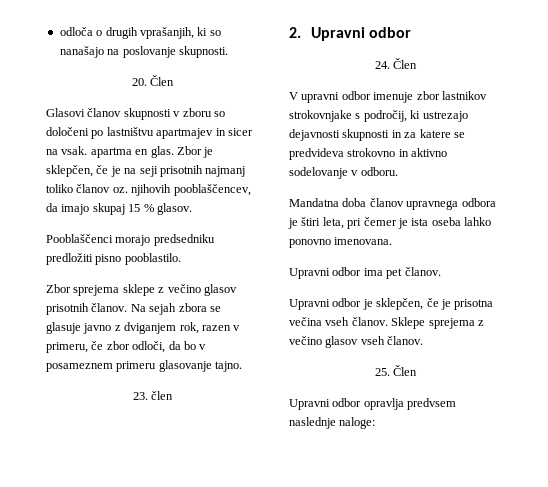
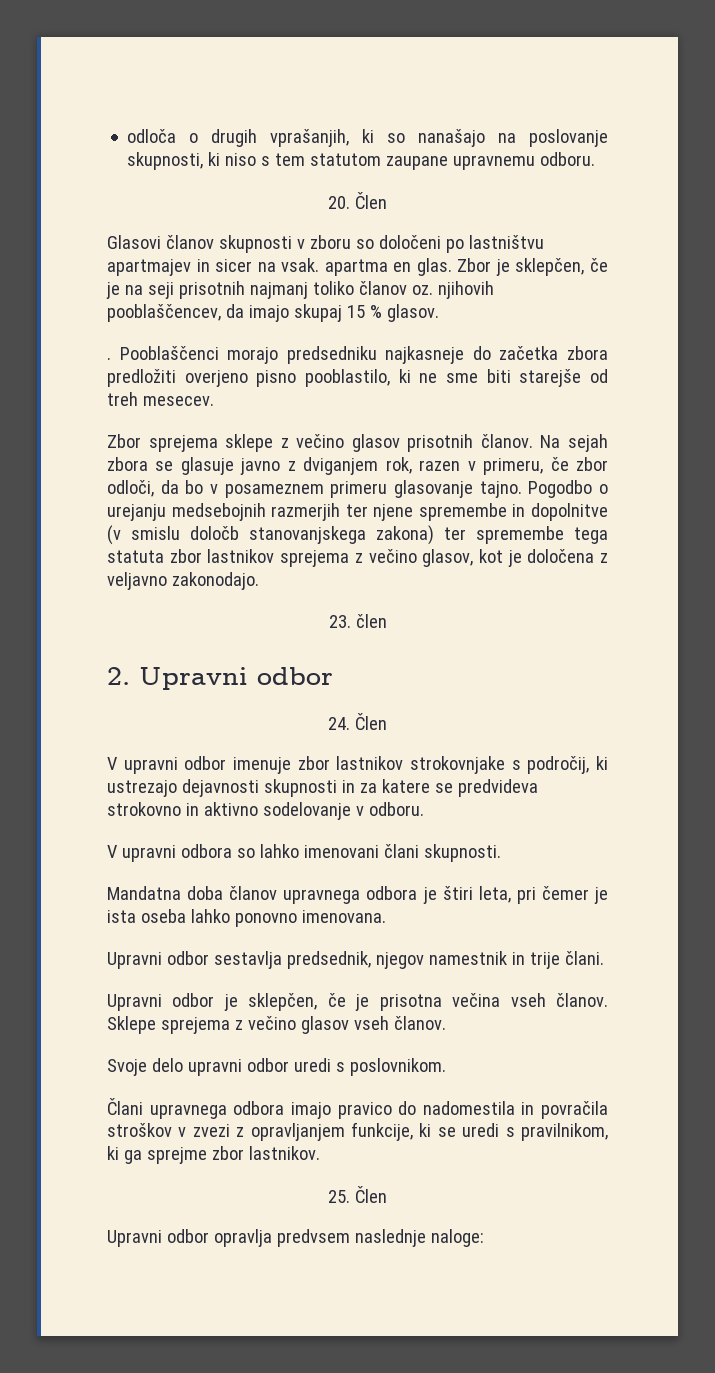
[178,46,228,58] skupnosti. -> [127,152,596,170] skupnosti, ki niso s tem statutom zaupane upravnemu odboru.
(192, 209) none -> [107,357,111,360] .
[46,253,181,265] predložiti pisno pooblastilo. -> [385,346,608,364] [107,369,609,387] [107,392,214,406] najkasneje do začetka zbora predložiti overjeno pisno pooblastilo, ki ne sme biti starejše od treh mesecev.
(243, 366) none -> [528,480,608,498] [107,503,608,521] [107,525,608,545] [107,549,608,567] [107,572,259,590] Pogodbo o urejanju medsebojnih razmerjih ter njene spremembe in dopolnitve (v smislu določb stanovanjskega zakona) ter spremembe tega statuta zbor lastnikov sprejema z večino glasov, kot je določena z veljavno zakonodajo.
(398, 171) none -> [107,844,501,862] // V upravni odbora so lahko imenovani člani skupnosti.
[363,267,441,279] ima pet članov. -> [213,951,604,969] sestavlja predsednik, njegov namestnik in trije člani.
(424, 340) none -> [107,1058,446,1076] [107,1098,608,1119] [107,1122,608,1141] [107,1146,320,1164] // Svoje delo upravni odbor uredi s poslovnikom. // Člani upravnega odbora imajo pravico do nadomestila in povračila stroškov v zvezi z opravljanjem funkcije, ki se uredi s pravilnikom, ki ga sprejme zbor lastnikov.

